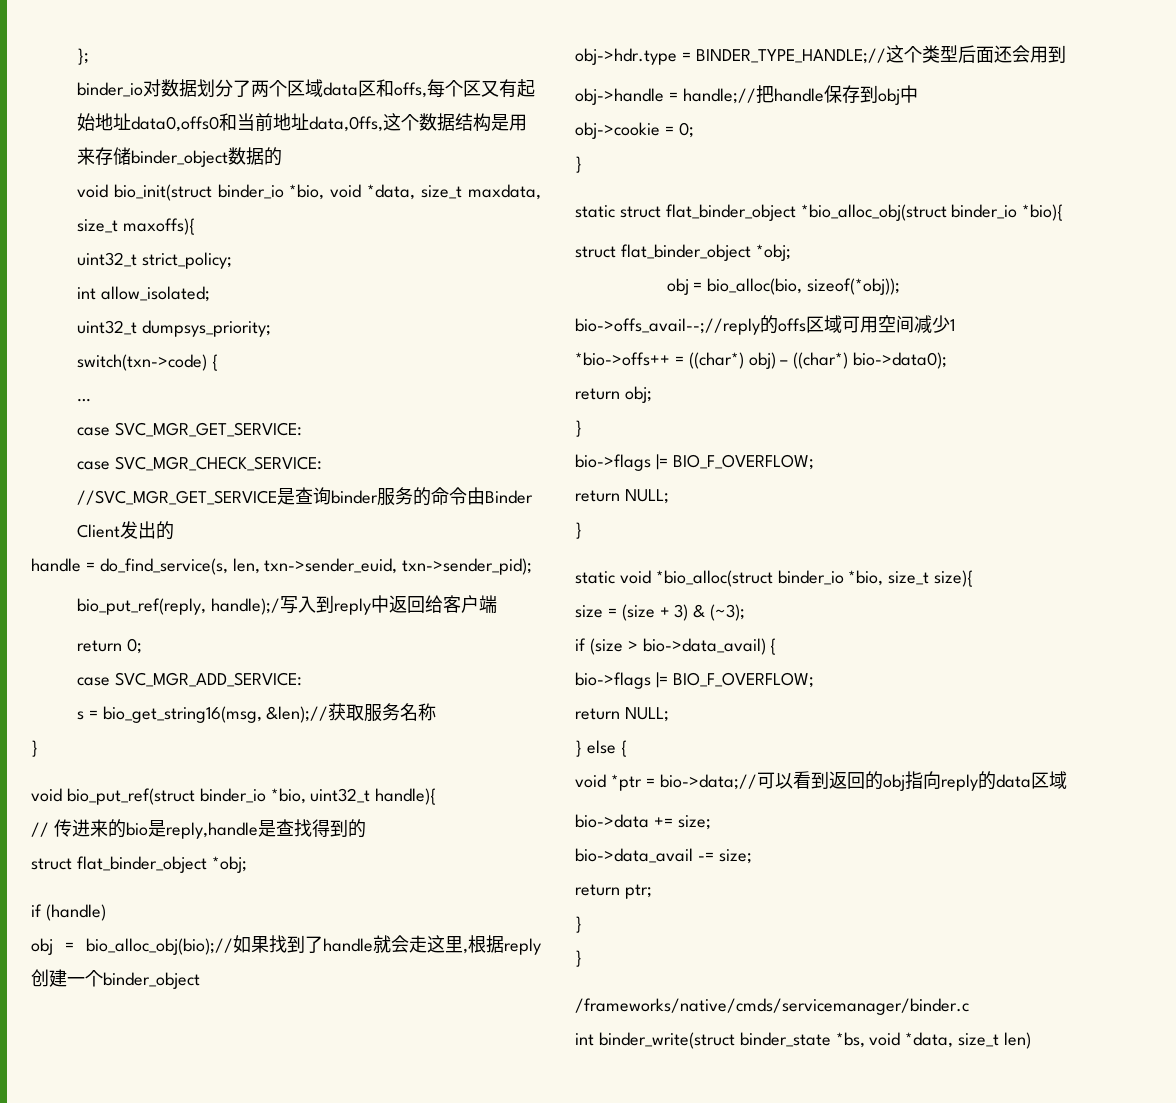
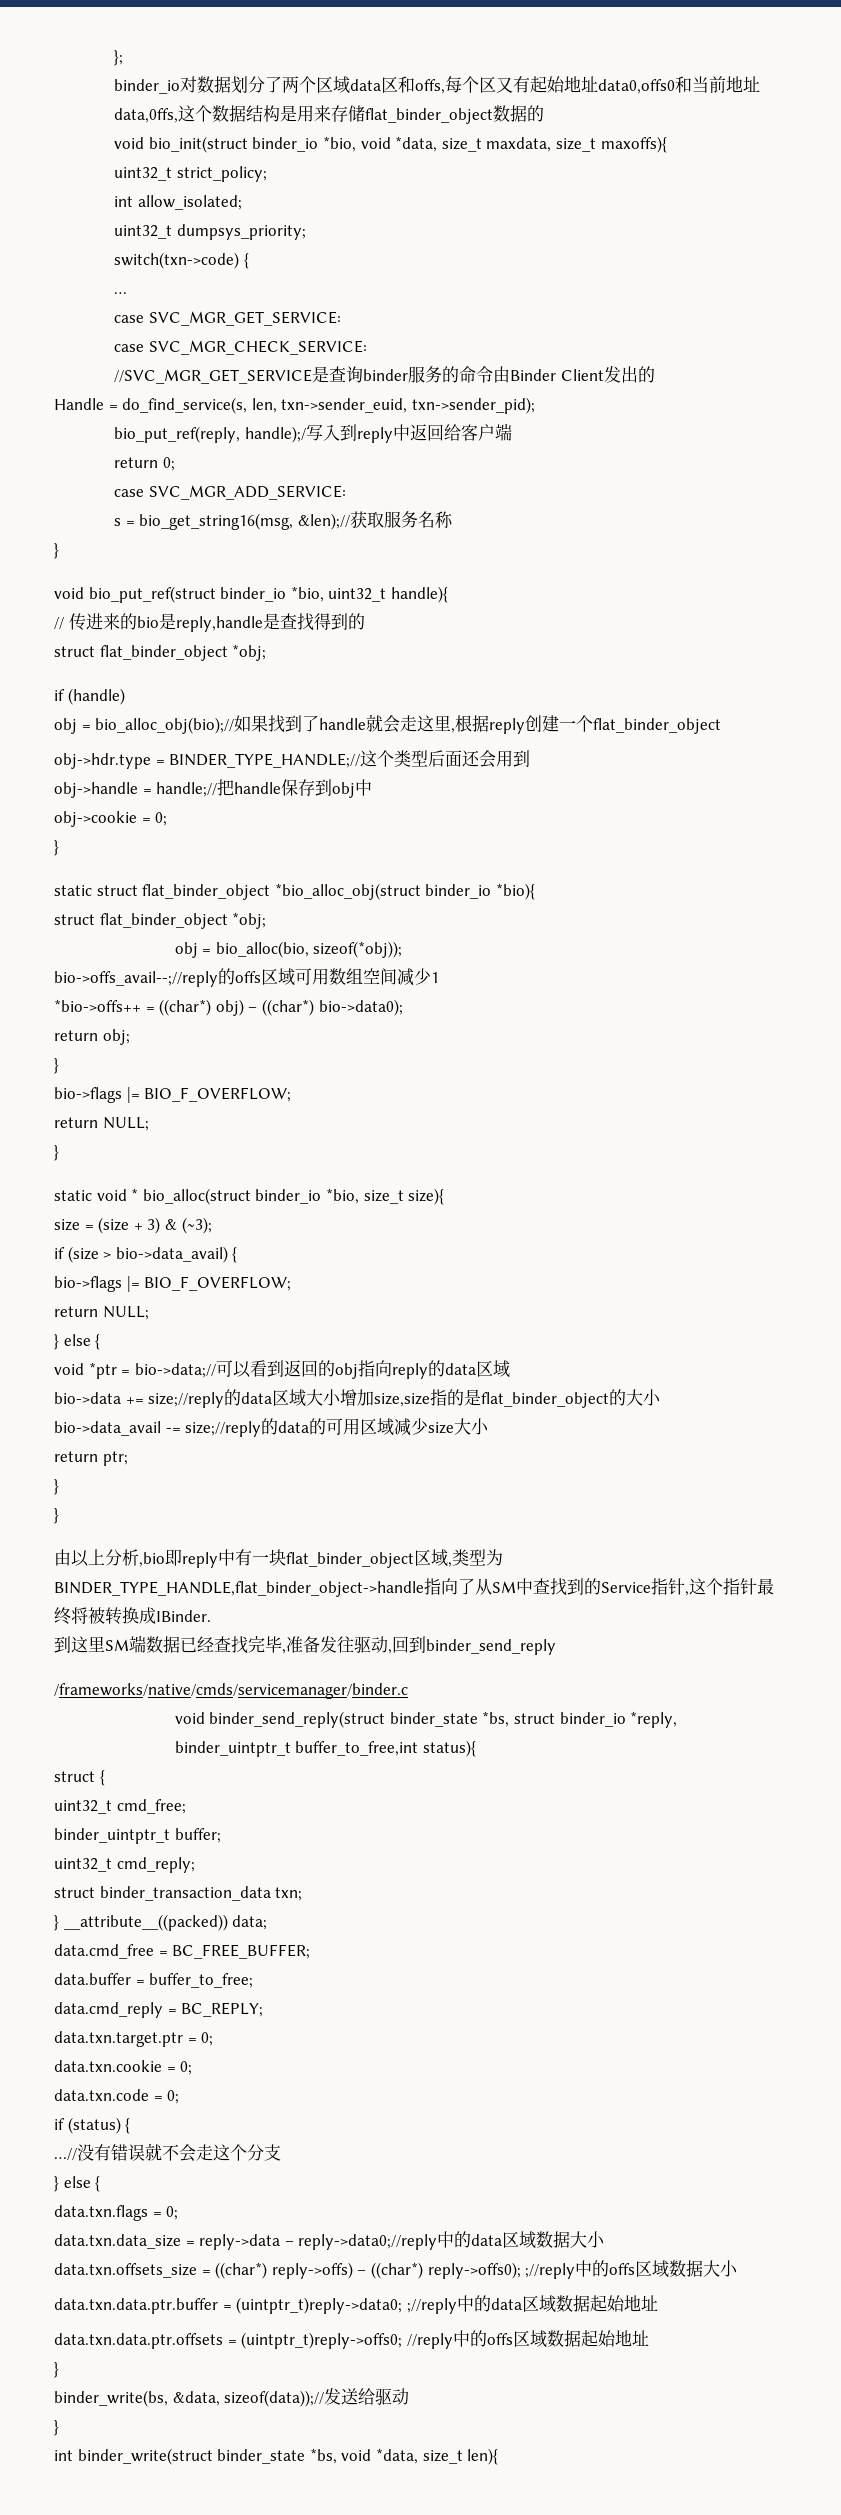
[130,150,228,167] binder_object -> [365,108,494,124] flat_binder_object
[31,558,81,572] handle -> [54,398,104,410] Handle
[103,972,200,989] binder_object -> [593,718,722,734] flat_binder_object
(878, 324) none -> [329,968,363,985] 数组
[655,570,773,587] *bio_alloc(struct -> [131,1188,251,1205] * bio_alloc(struct
[677,815,711,830] [575,848,752,864] [575,884,652,899] [575,916,582,933] [575,950,582,967] [575,998,969,1015] size; // bio->data_avail -= size; // return ptr; // } // } // /frameworks/native/cmds/servicemanager/binder.c -> [148,1389,662,1408] [54,1418,490,1437] [54,1451,128,1466] [54,1479,59,1495] [54,1508,59,1524] [54,1549,503,1568] [54,1578,774,1597] [54,1607,211,1625] [54,1635,556,1655] [54,1683,408,1699] [174,1711,678,1728] [174,1740,476,1757] [54,1770,105,1786] [54,1799,186,1814] [54,1828,221,1844] [54,1857,195,1873] [54,1886,303,1901] [54,1914,268,1931] [54,1944,311,1959] [54,1973,254,1988] [54,2002,264,2018] [54,2031,214,2047] [54,2060,193,2075] [54,2089,180,2104] [54,2117,131,2134] [54,2143,281,2162] [54,2176,101,2192] [54,2205,179,2221] [54,2231,606,2250] [54,2260,739,2279] [54,2295,658,2314] [54,2330,649,2349] [54,2362,59,2378] [54,2388,410,2407] [54,2420,59,2436] size;//reply的data区域大小增加size,size指的是flat_binder_object的大小 // bio->data_avail -= size;//reply的data的可用区域减少size大小 // return ptr; // } // } // 由以上分析,bio即reply中有一块flat_binder_object区域,类型为BINDER_TYPE_HANDLE,flat_binder_object->handle指向了从SM中查找到的Service指针,这个指针最终将被转换成IBinder. // 到这里SM端数据已经查找完毕,准备发往驱动,回到binder_send_reply // /frameworks/native/cmds/servicemanager/binder.c // void binder_send_reply(struct binder_state *bs, struct binder_io *reply, binder_uintptr_t buffer_to_free,int status){ // struct { // uint32_t cmd_free; // binder_uintptr_t buffer; // uint32_t cmd_reply; // struct binder_transaction_data txn; // } __attribute__((packed)) data; // data.cmd_free = BC_FREE_BUFFER; // data.buffer = buffer_to_free; // data.cmd_reply = BC_REPLY; // data.txn.target.ptr = 0; // data.txn.cookie = 0; // data.txn.code = 0; // if (status) { // …//没有错误就不会走这个分支 // } else { // data.txn.flags = 0; // data.txn.data_size = reply->data – reply->data0;//reply中的data区域数据大小 // data.txn.offsets_size = ((char*) reply->offs) – ((char*) reply->offs0); ;//reply中的offs区域数据大小 // data.txn.data.ptr.buffer = (uintptr_t)reply->data0; ;//reply中的data区域数据起始地址 // data.txn.data.ptr.offsets = (uintptr_t)reply->offs0; //reply中的offs区域数据起始地址 // } // binder_write(bs, &data, sizeof(data));//发送给驱动 // }
[1004,1032,1032,1049] len) -> [467,2448,499,2465] len){

